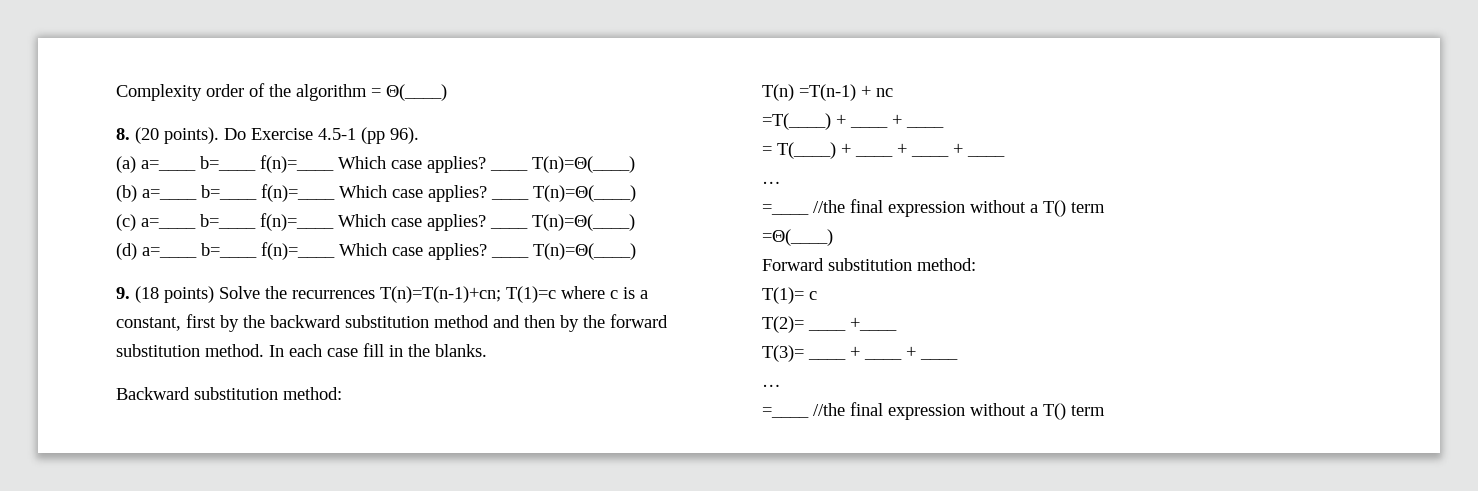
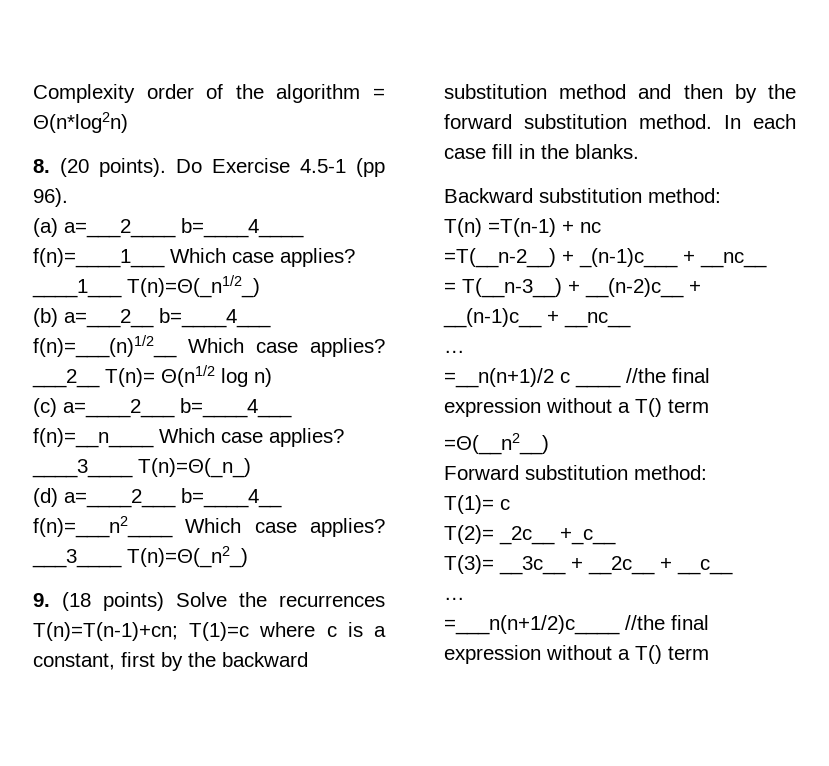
[386,84,447,101] Θ(____) -> [33,112,128,133] Θ(n*log2n)
[141,155,635,173] a=____ b=____ f(n)=____ Which case applies? ____ T(n)=Θ(____) -> [64,218,304,238] [33,248,355,268] [32,275,260,298] a=___2____ b=____4____ f(n)=____1___ Which case applies? ____1___ T(n)=Θ(_n1/2_)
[142,184,636,202] [116,213,635,231] a=____ b=____ f(n)=____ Which case applies? ____ T(n)=Θ(____) // (c) a=____ b=____ f(n)=____ Which case applies? ____ T(n)=Θ(____) -> [64,308,271,328] [33,335,385,358] [32,365,272,388] [33,398,292,418] [33,428,344,448] [32,458,251,478] a=___2__ b=____4___ f(n)=___(n)1/2__ Which case applies? ___2__ T(n)= Θ(n1/2 log n) // (c) a=____2___ b=____4___ f(n)=__n____ Which case applies? ____3____ T(n)=Θ(_n_)
[142,242,636,260] a=____ b=____ f(n)=____ Which case applies? ____ T(n)=Θ(____) -> [64,488,282,508] [33,516,385,538] [32,546,248,568] a=____2___ b=____4__ f(n)=___n2____ Which case applies? ___3____ T(n)=Θ(_n2_)
[762,113,846,130] [850,126,888,128] [892,114,902,126] [906,126,944,128] [762,142,851,159] [855,155,893,157] [897,143,907,155] [911,155,949,157] [953,143,963,155] [967,155,1005,157] [762,181,781,184] [762,204,809,215] =T(____) + ____ + ____ // = T(____) + ____ + ____ + ____ // … // =____ -> [444,248,767,268] [444,278,701,298] [443,308,631,328] [444,350,465,353] [444,368,570,388] [575,383,621,388] =T(__n-2__) + _(n-1)c___ + __nc__ // = T(__n-3__) + __(n-2)c__ + __(n-1)c__ + __nc__ // … // =__n(n+1)/2 c ____
[762,229,833,246] =Θ(____) -> [444,433,549,455] =Θ(__n2__)
[808,317,897,331] ____ +____ -> [499,526,616,545] _2c__ +_c__
[808,358,846,360] [850,346,860,358] [864,358,902,360] [906,346,916,358] [920,358,958,360] [762,384,781,387] [762,407,809,418] ____ + ____ + ____ // … // =____ -> [499,556,733,575] [444,597,465,600] [444,615,620,635] __3c__ + __2c__ + __c__ // … // =___n(n+1/2)c____

